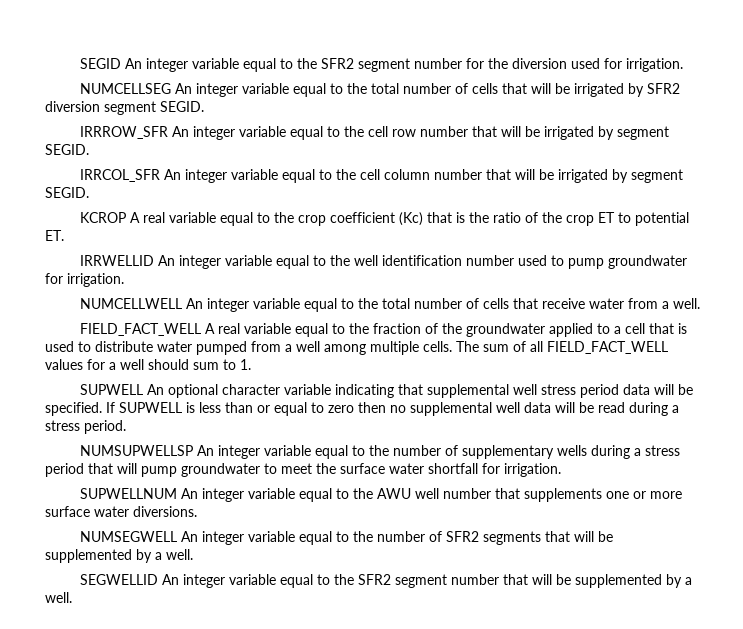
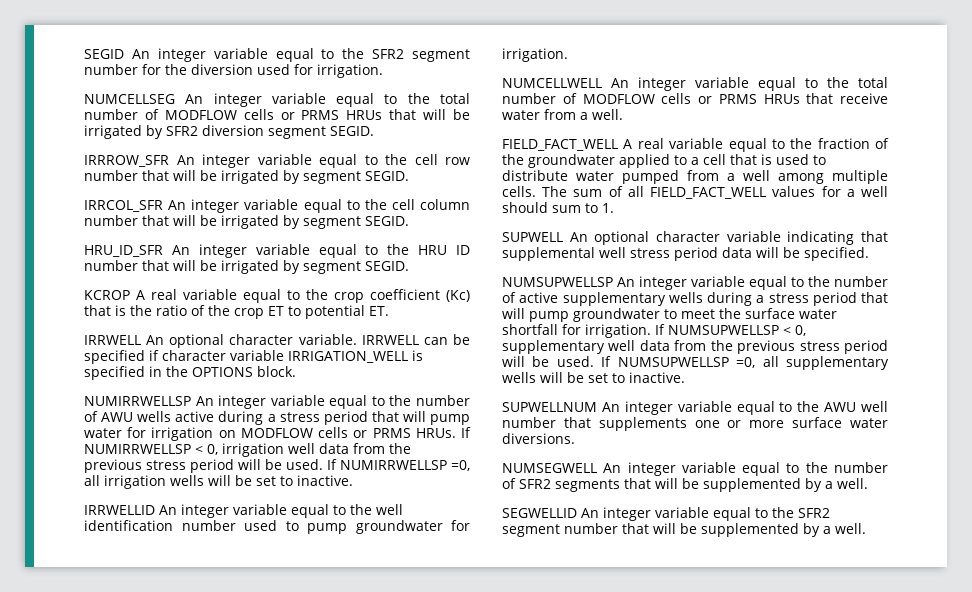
[472,83,499,94] cells -> [164,109,383,120] MODFLOW cells or PRMS HRUs
(89, 192) none -> [84,244,470,258] [84,260,409,274] // HRU_ID_SFR An integer variable equal to the HRU ID number that will be irrigated by segment SEGID.
(64, 235) none -> [84,334,471,348] [84,350,423,364] [84,366,296,380] [84,395,470,409] [84,411,471,425] [84,427,472,441] [84,443,411,457] [84,459,470,473] [84,475,353,489] // IRRWELL An optional character variable. IRRWELL can be specified if character variable IRRIGATION_WELL is specified in the OPTIONS block. // NUMIRRWELLSP An integer variable equal to the number of AWU wells active during a stress period that will pump water for irrigation on MODFLOW cells or PRMS HRUs. If NUMIRRWELLSP < 0, irrigation well data from the previous stress period will be used. If NUMIRRWELLSP =0, all irrigation wells will be set to inactive.
[483,298,510,309] cells -> [582,93,800,104] MODFLOW cells or PRMS HRUs
[106,402,679,416] [45,420,126,434] If SUPWELL is less than or equal to zero then no supplemental well data will be read during a stress period. -> (869, 254) none
(459, 450) none -> [519,292,559,303] active
(561, 470) none -> [655,324,806,336] [502,340,888,354] [502,356,889,370] [502,372,685,383] If NUMSUPWELLSP < 0, supplementary well data from the previous stress period will be used. If NUMSUPWELLSP =0, all supplementary wells will be set to inactive.

